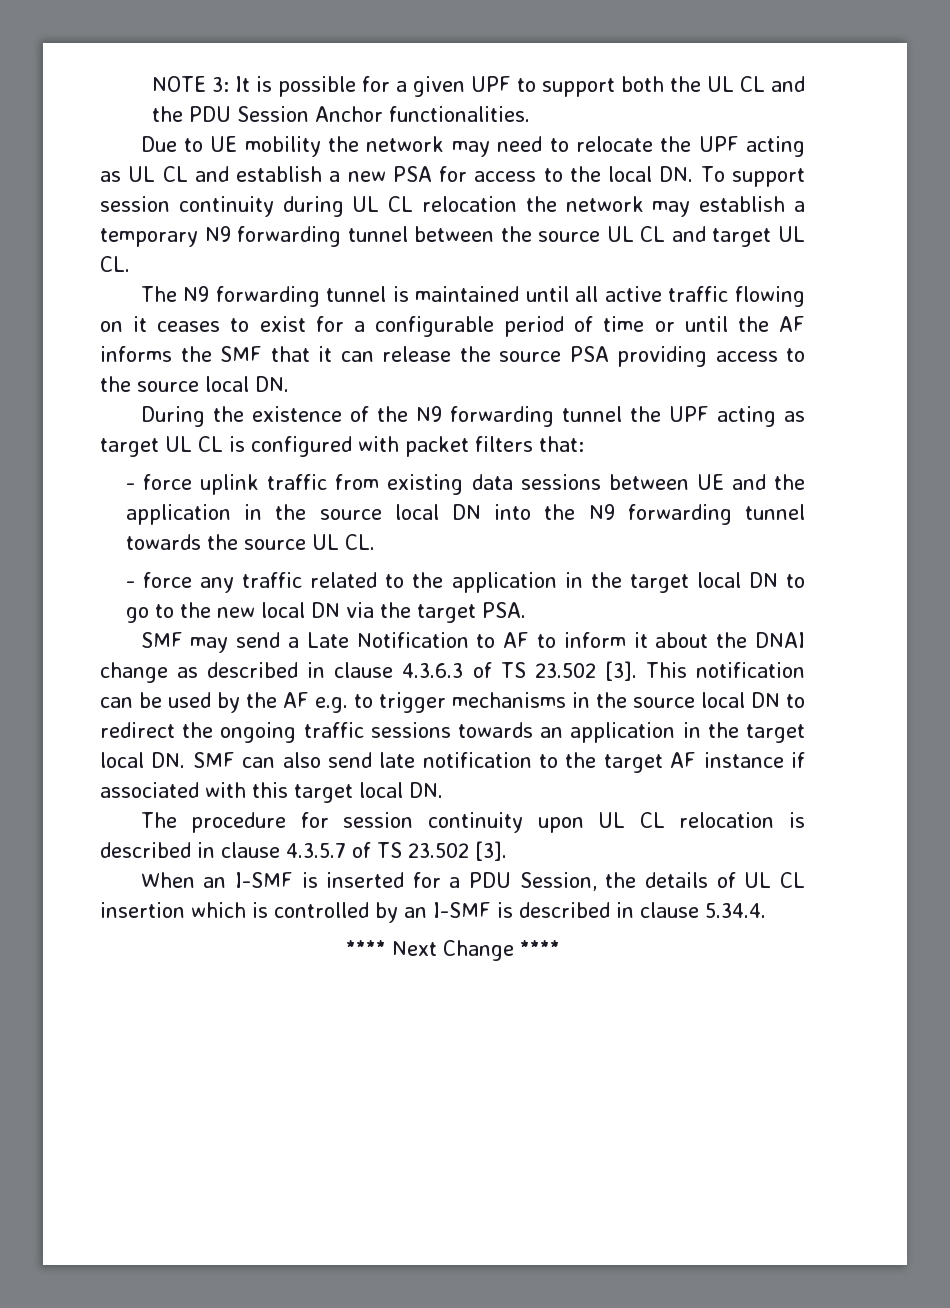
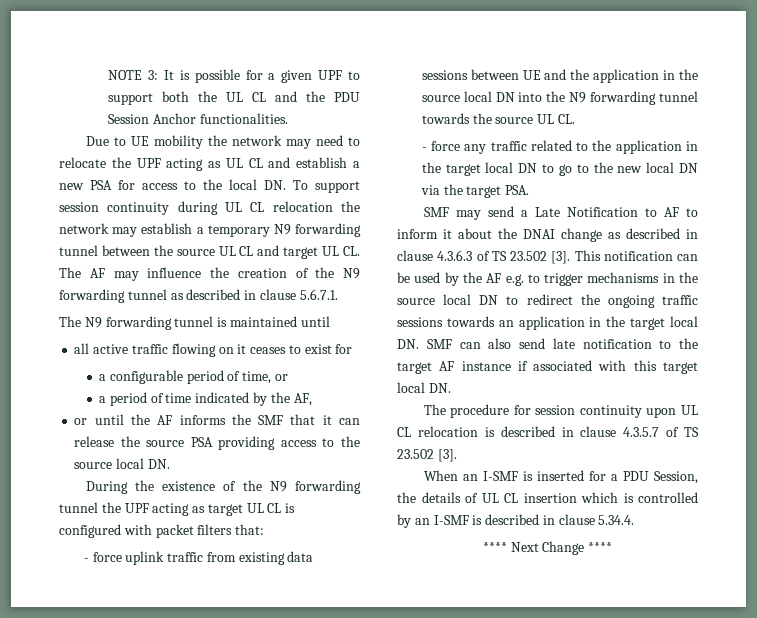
(130, 264) none -> [59,267,360,281] [59,289,338,303] The AF may influence the creation of the N9 forwarding tunnel as described in clause 5.6.7.1.
(569, 294) none -> (330, 321) //
(344, 324) none -> (353, 349) //
[603,316,645,332] time -> [242,371,289,384] [99,392,312,406] time, or // a period of time indicated by the AF, //

